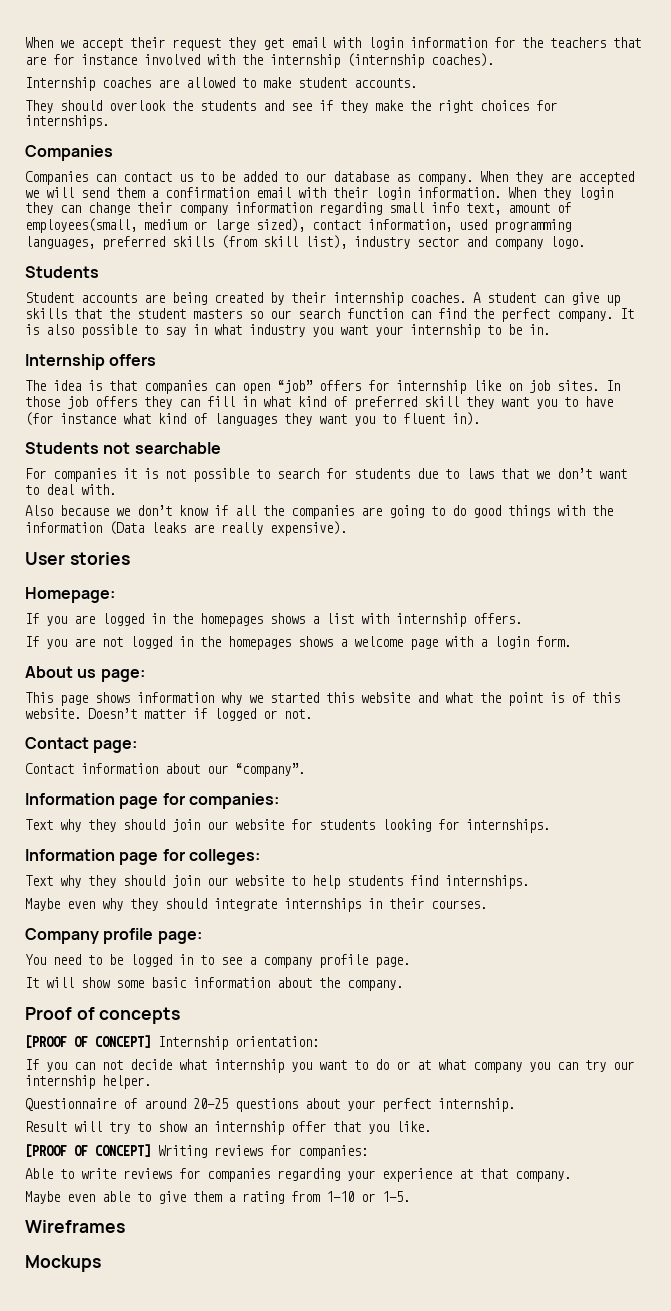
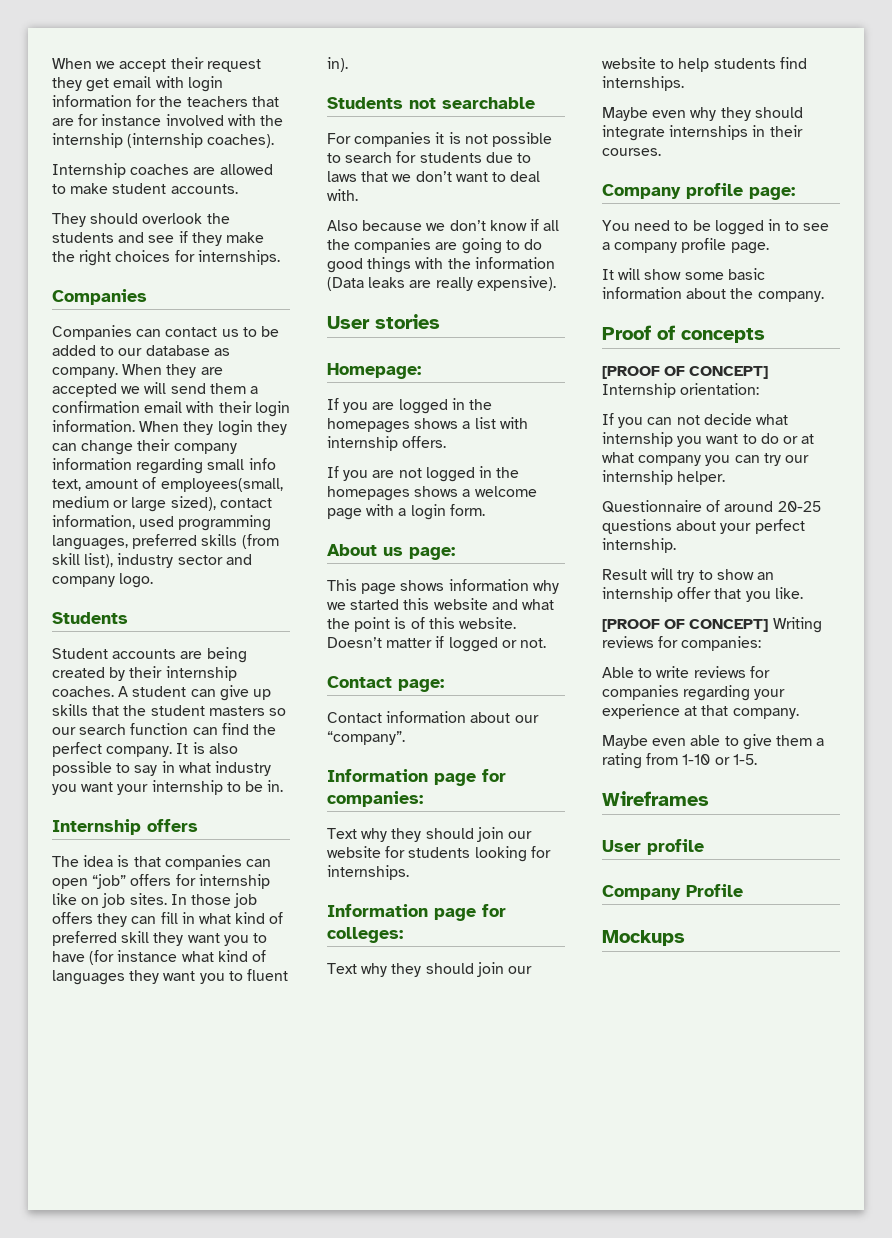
(125, 1226) none -> [602,839,704,855] [602,884,743,900] // User profile // Company Profile

